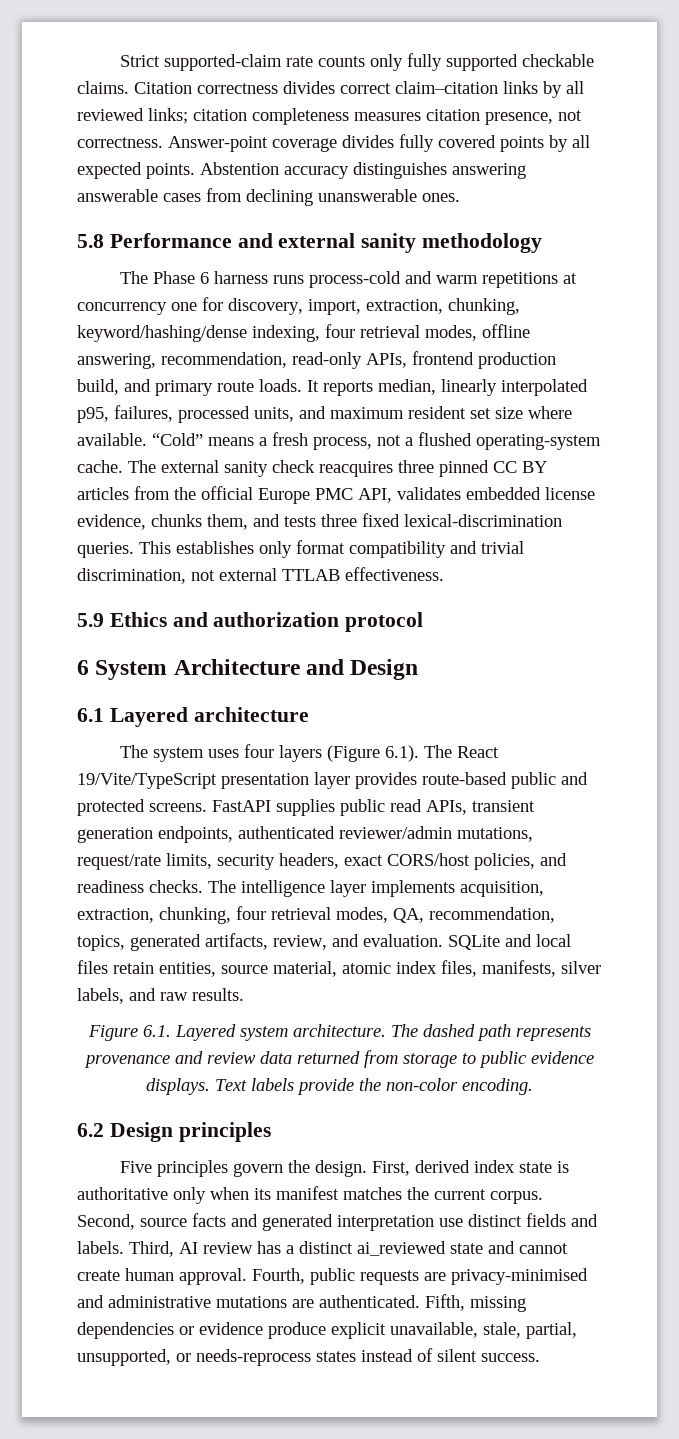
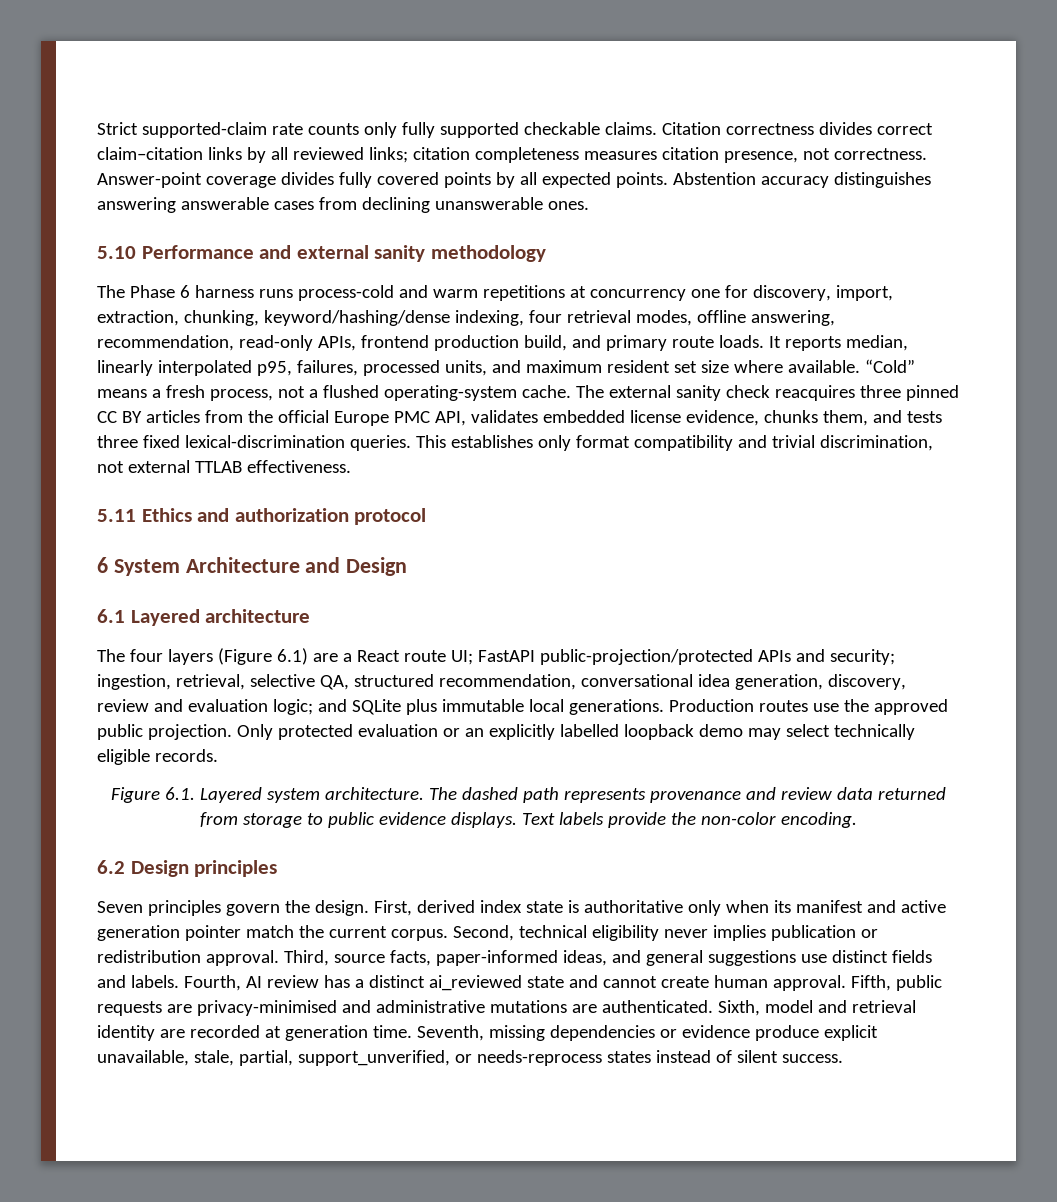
[77,234,104,248] 5.8 -> [97,246,136,259] 5.10
[77,613,104,627] 5.9 -> [97,509,136,522] 5.11
[152,747,239,762] system uses -> (125, 655) none
[384,745,499,762] [77,772,588,789] [77,799,535,816] [77,826,533,843] [77,853,567,870] [77,880,544,897] [77,906,555,924] [77,933,571,951] [77,960,601,977] [77,988,244,1004] 6.1). The React 19/Vite/TypeScript presentation layer provides route-based public and protected screens. FastAPI supplies public read APIs, transient generation endpoints, authenticated reviewer/admin mutations, request/rate limits, security headers, exact CORS/host policies, and readiness checks. The intelligence layer implements acquisition, extraction, chunking, four retrieval modes, QA, recommendation, topics, generated artifacts, review, and evaluation. SQLite and local files retain entities, source material, atomic index files, manifests, silver labels, and raw results. -> [276,648,895,665] [97,674,906,690] [97,699,948,715] [97,724,915,740] [97,749,218,765] 6.1) are a React route UI; FastAPI public-projection/protected APIs and security; ingestion, retrieval, selective QA, structured recommendation, conversational idea generation, discovery, review and evaluation logic; and SQLite plus immutable local generations. Production routes use the approved public projection. Only protected evaluation or an explicitly labelled loopback demo may select technically eligible records.
[119,1161,152,1173] Five -> [97,901,143,913] Seven
[343,1187,543,1204] [77,1213,434,1231] matches the current corpus. Second, source facts and generated interpretation -> [866,900,946,913] [97,925,878,941] [97,950,796,966] and active generation pointer match the current corpus. Second, technical eligibility never implies publication or redistribution approval. Third, source facts, paper-informed ideas, and general suggestions
[129,1241,174,1257] Third, -> [183,975,241,991] Fourth,
[252,1268,305,1284] Fourth, -> [850,975,891,991] Fifth,
[425,1294,465,1311] Fifth, -> [717,1000,916,1016] [97,1025,484,1041] Sixth, model and retrieval identity are recorded at generation time. Seventh,
[77,1349,171,1366] unsupported, -> [297,1050,450,1066] support_unverified,

